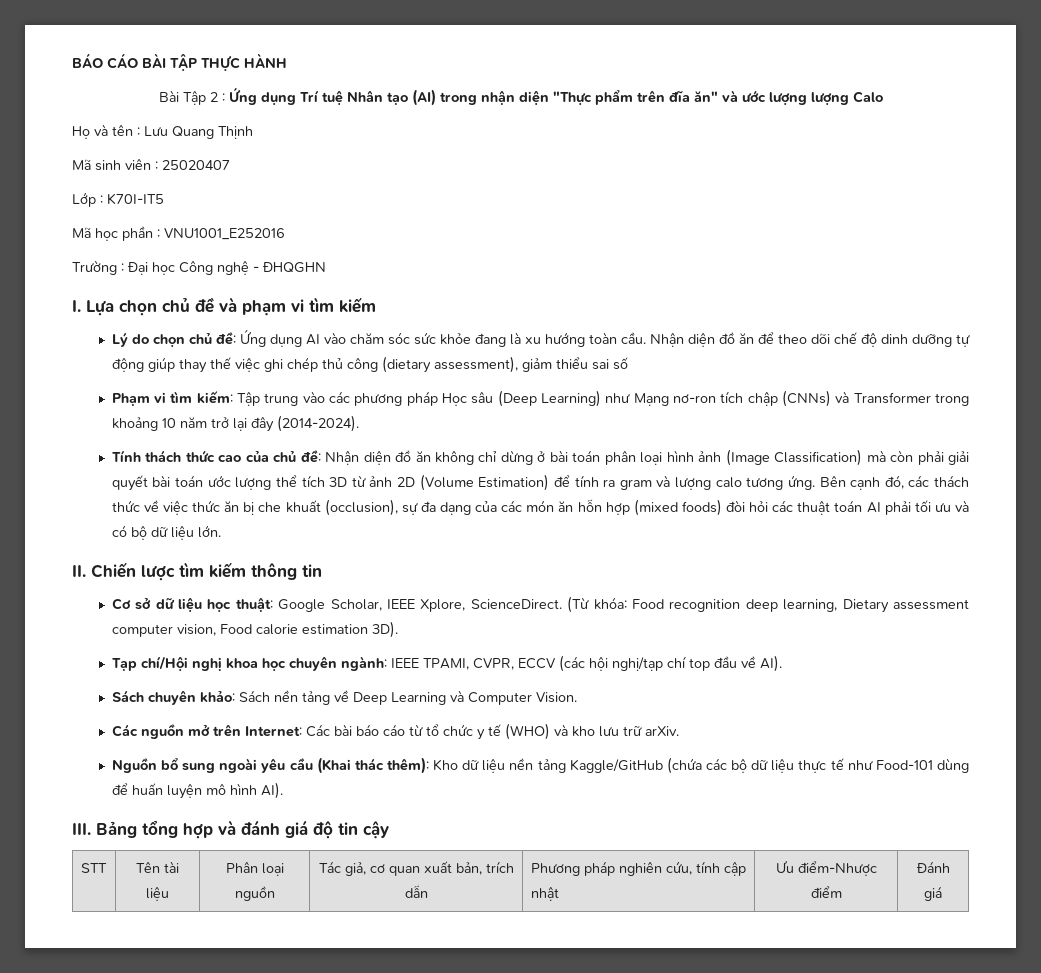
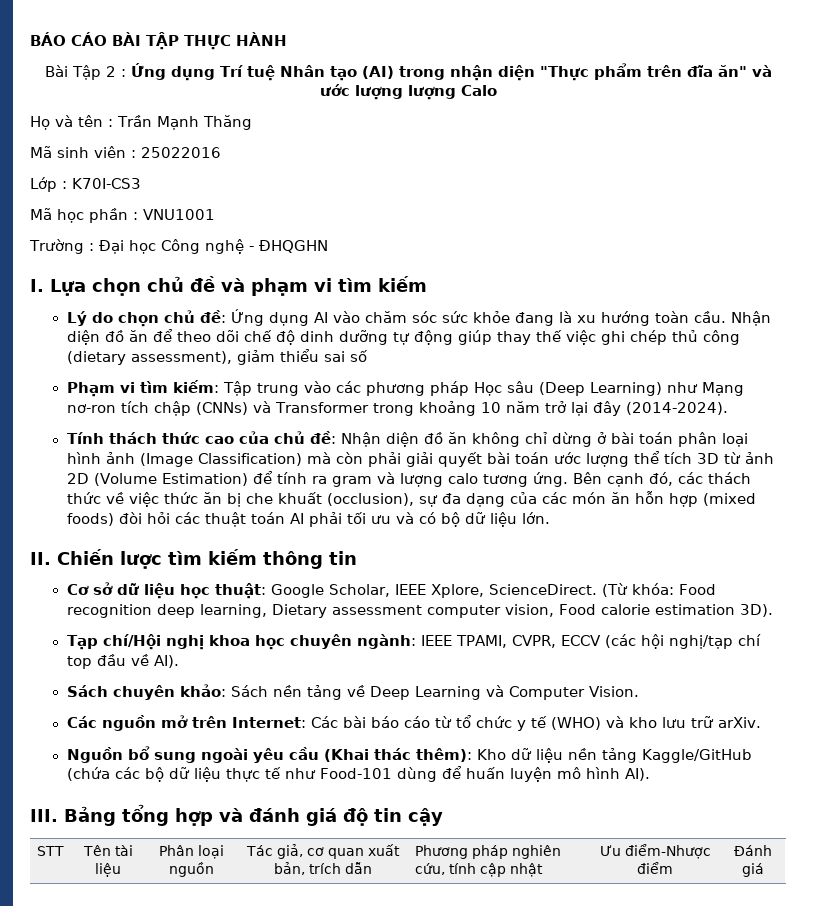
[144,126,253,139] Lưu Quang Thịnh -> [117,115,252,130] Trần Mạnh Thăng
[162,160,230,170] 25020407 -> [141,147,221,158] 25022016
[107,193,164,205] K70I-IT5 -> [72,178,141,189] K70I-CS3
[164,228,285,240] VNU1001_E252016 -> [143,209,215,220] VNU1001

